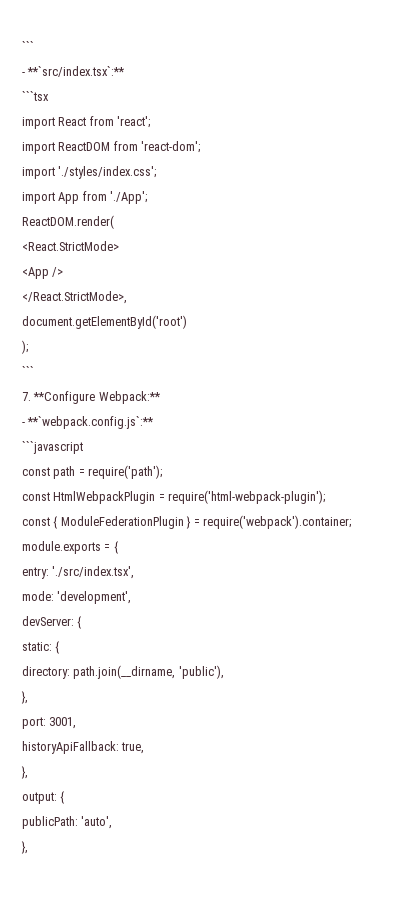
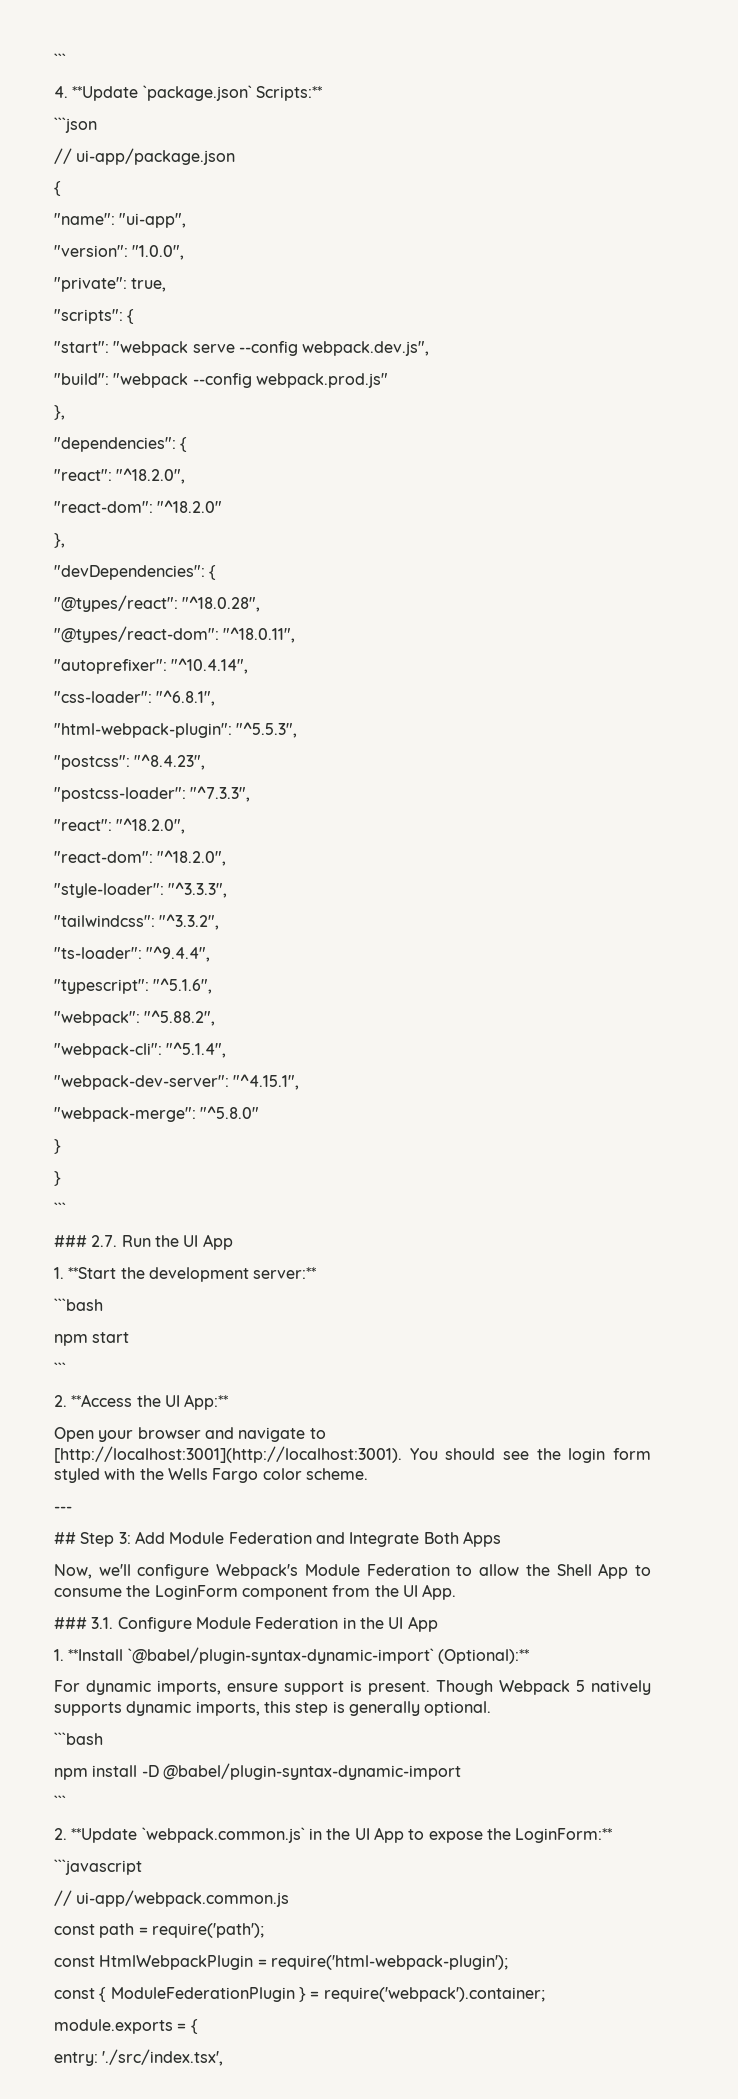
[22,41,34,51] [22,66,126,77] [22,91,49,101] [22,116,151,129] [22,141,201,154] [22,166,157,179] [22,191,148,204] [22,215,114,229] [22,241,119,251] [22,267,64,279] [22,291,127,304] [22,315,187,329] [22,340,28,354] [22,366,34,376] [22,391,161,404] [22,416,155,429] ``` // - **`src/index.tsx`:** // ```tsx // import React from 'react'; // import ReactDOM from 'react-dom'; // import './styles/index.css'; // import App from './App'; // ReactDOM.render( // <React.StrictMode> // <App /> // </React.StrictMode>, // document.getElementById('root') // ); // ``` // 7. **Configure Webpack:** // - **`webpack.config.js`:** -> [54,53,66,66] [54,85,322,101] [54,117,97,133] [54,148,236,165] [54,181,61,196] [54,213,187,228] [54,245,185,260] [54,277,167,292] [54,309,135,324] [54,341,430,356] [54,373,388,388] [54,405,65,420] [54,437,188,452] [54,468,186,484] [54,500,223,513] [54,533,65,548] [54,565,217,580] [54,595,261,612] [54,626,296,643] [54,658,249,674] [54,690,216,706] [54,722,298,738] [54,754,206,770] [54,786,251,802] [54,818,186,834] [54,850,227,866] [54,882,228,898] [54,914,220,930] [54,946,211,962] [54,978,213,994] [54,1010,216,1026] [54,1042,227,1058] [54,1074,300,1090] [54,1106,260,1122] [54,1139,61,1154] [54,1171,61,1186] [54,1202,66,1215] [54,1234,233,1250] [54,1267,317,1282] [54,1298,103,1311] [54,1332,130,1346] [54,1362,66,1375] [54,1394,229,1410] [54,1427,326,1442] [54,1446,651,1463] [54,1468,368,1483] [54,1506,72,1512] [54,1531,501,1547] [54,1563,652,1579] [54,1584,457,1600] [54,1616,438,1632] [54,1647,529,1664] [54,1680,651,1695] [54,1701,492,1716] [54,1732,103,1745] [54,1763,461,1780] [54,1795,66,1808] [54,1827,613,1843] ``` // 4. **Update `package.json` Scripts:** // ```json // // ui-app/package.json // { // "name": "ui-app", // "version": "1.0.0", // "private": true, // "scripts": { // "start": "webpack serve --config webpack.dev.js", // "build": "webpack --config webpack.prod.js" // }, // "dependencies": { // "react": "^18.2.0", // "react-dom": "^18.2.0" // }, // "devDependencies": { // "@types/react": "^18.0.28", // "@types/react-dom": "^18.0.11", // "autoprefixer": "^10.4.14", // "css-loader": "^6.8.1", // "html-webpack-plugin": "^5.5.3", // "postcss": "^8.4.23", // "postcss-loader": "^7.3.3", // "react": "^18.2.0", // "react-dom": "^18.2.0", // "style-loader": "^3.3.3", // "tailwindcss": "^3.3.2", // "ts-loader": "^9.4.4", // "typescript": "^5.1.6", // "webpack": "^5.88.2", // "webpack-cli": "^5.1.4", // "webpack-dev-server": "^4.15.1", // "webpack-merge": "^5.8.0" // } // } // ``` // ### 2.7. Run the UI App // 1. **Start the development server:** // ```bash // npm start // ``` // 2. **Access the UI App:** // Open your browser and navigate to [http://localhost:3001](http://localhost:3001). You should see the login form styled with the Wells Fargo color scheme. // --- // ## Step 3: Add Module Federation and Integrate Both Apps // Now, we'll configure Webpack's Module Federation to allow the Shell App to consume the LoginForm component from the UI App. // ### 3.1. Configure Module Federation in the UI App // 1. **Install `@babel/plugin-syntax-dynamic-import` (Optional):** // For dynamic imports, ensure support is present. Though Webpack 5 natively supports dynamic imports, this step is generally optional. // ```bash // npm install -D @babel/plugin-syntax-dynamic-import // ``` // 2. **Update `webpack.common.js` in the UI App to expose the LoginForm:**
(83, 447) none -> [54,1890,290,1907] // // ui-app/webpack.common.js
[22,591,132,604] [22,616,82,629] [22,641,60,654] [22,665,224,679] [21,691,28,704] [22,717,77,729] [22,741,145,754] [21,766,28,779] [22,791,65,804] [22,816,113,829] [21,841,28,854] // mode: 'development', // devServer: { // static: { // directory: path.join(__dirname, 'public'), // }, // port: 3001, // historyApiFallback: true, // }, // output: { // publicPath: 'auto', // }, -> (224, 2057) none

